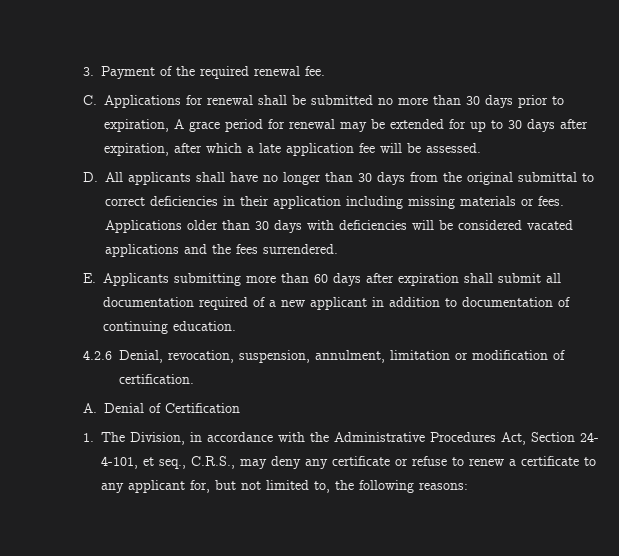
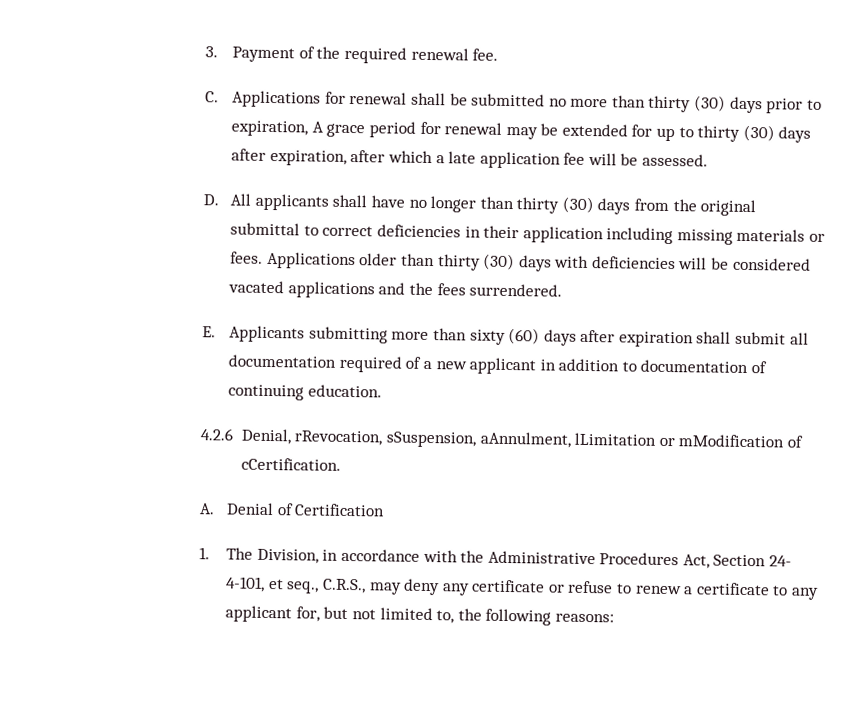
[465,96,480,105] 30 -> [648,95,727,113] thirty (30)
[507,120,522,129] 30 -> [697,124,775,142] thirty (30)
[357,173,372,182] 30 -> [516,196,594,214] thirty (30)
[254,221,269,230] 30 -> [437,253,516,271] thirty (30)
[313,274,328,283] 60 -> [469,327,541,345] sixty (60)
[167,350,565,363] [118,374,194,384] revocation, suspension, annulment, limitation or modification of certification. -> [294,430,803,448] [240,457,341,471] rRevocation, sSuspension, aAnnulment, lLimitation or mModification of cCertification.

